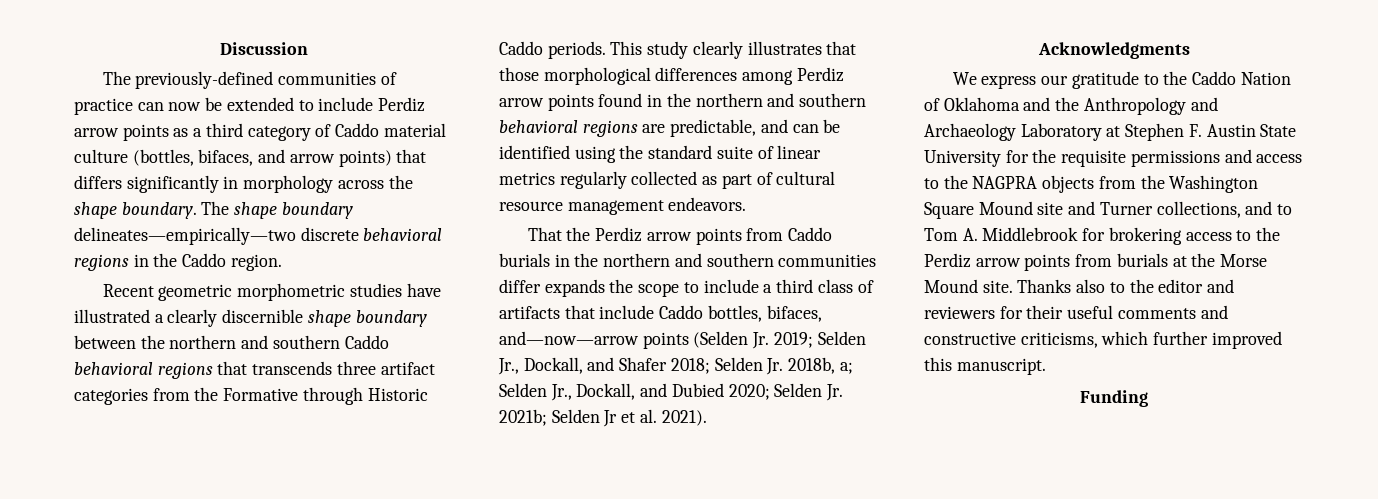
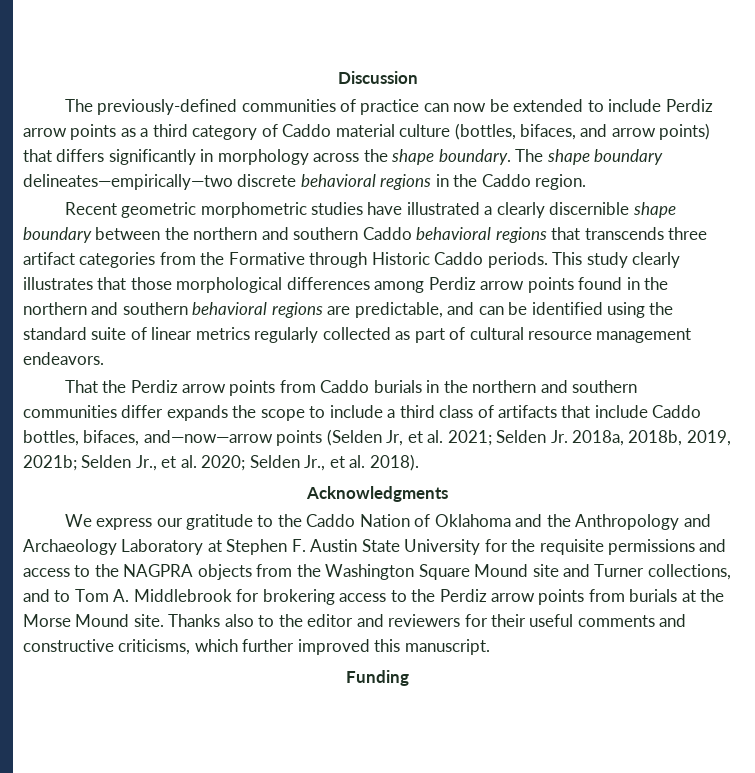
[752,331,866,349] [498,357,853,375] [499,383,844,401] [499,409,707,427] Jr. 2019; Selden Jr., Dockall, and Shafer 2018; Selden Jr. 2018b, a; Selden Jr., Dockall, and Dubied 2020; Selden Jr. 2021b; Selden Jr et al. 2021). -> [386,430,731,446] [23,454,419,471] Jr, et al. 2021; Selden Jr. 2018a, 2018b, 2019, 2021b; Selden Jr., et al. 2020; Selden Jr., et al. 2018).

